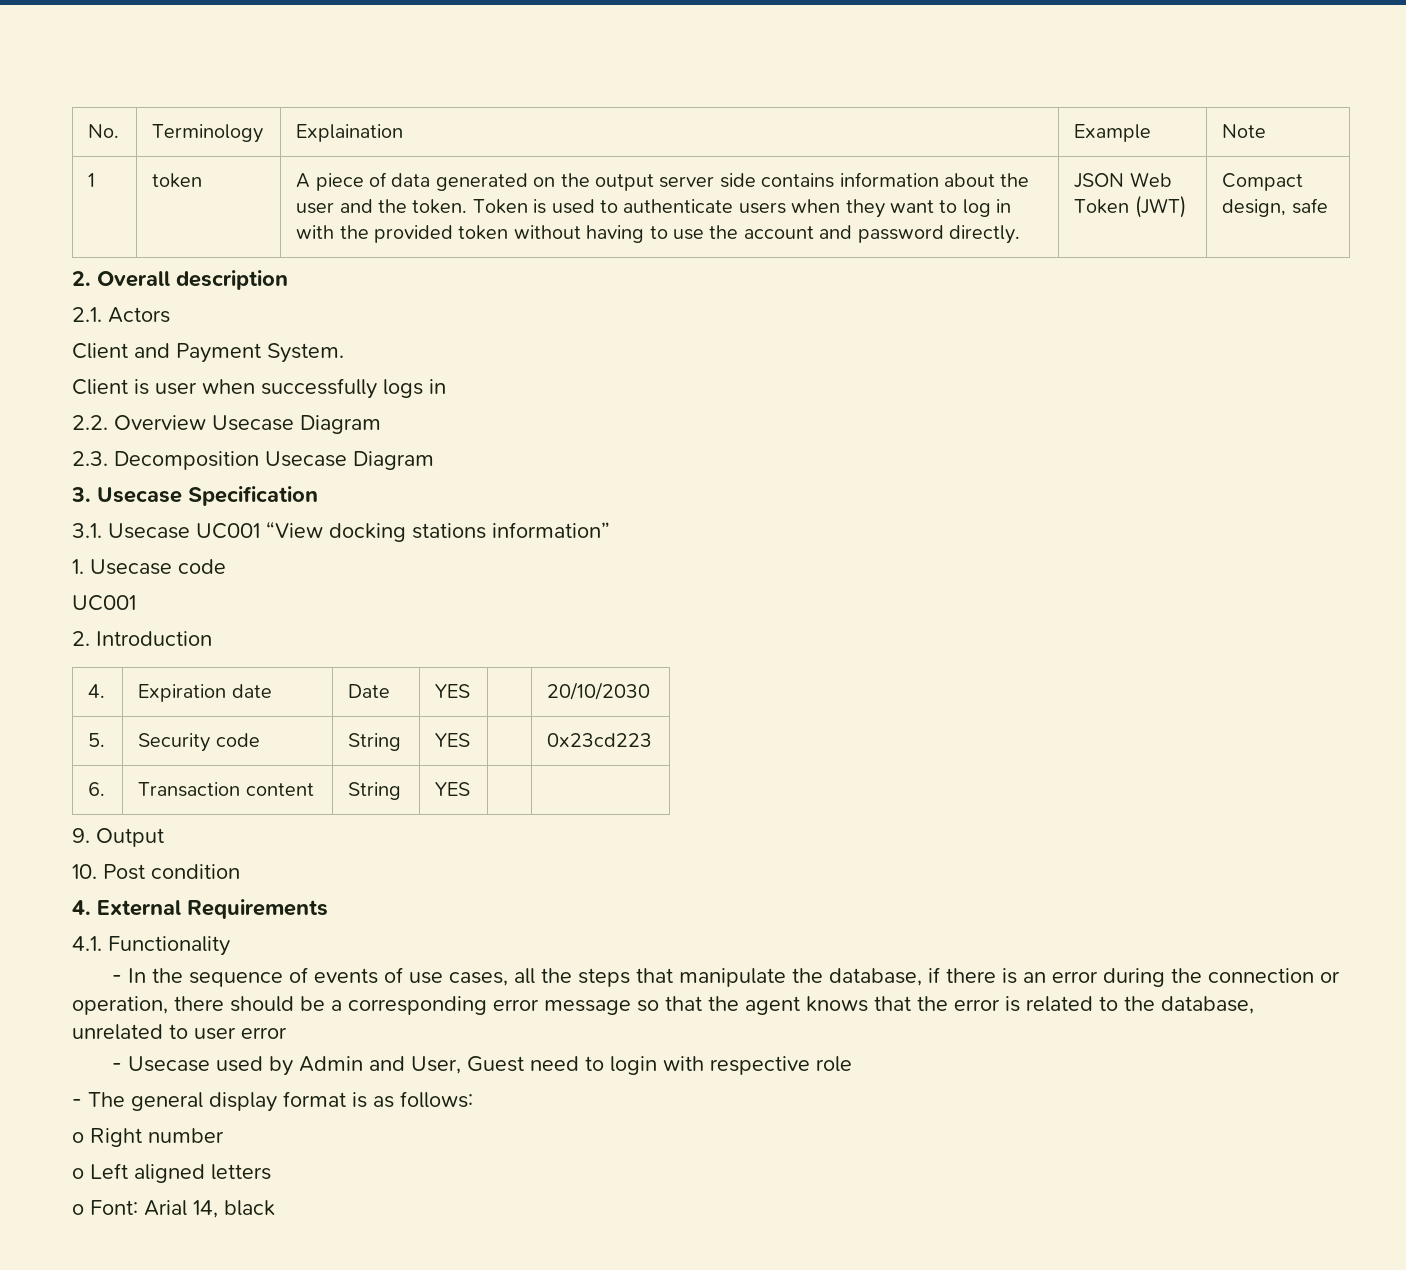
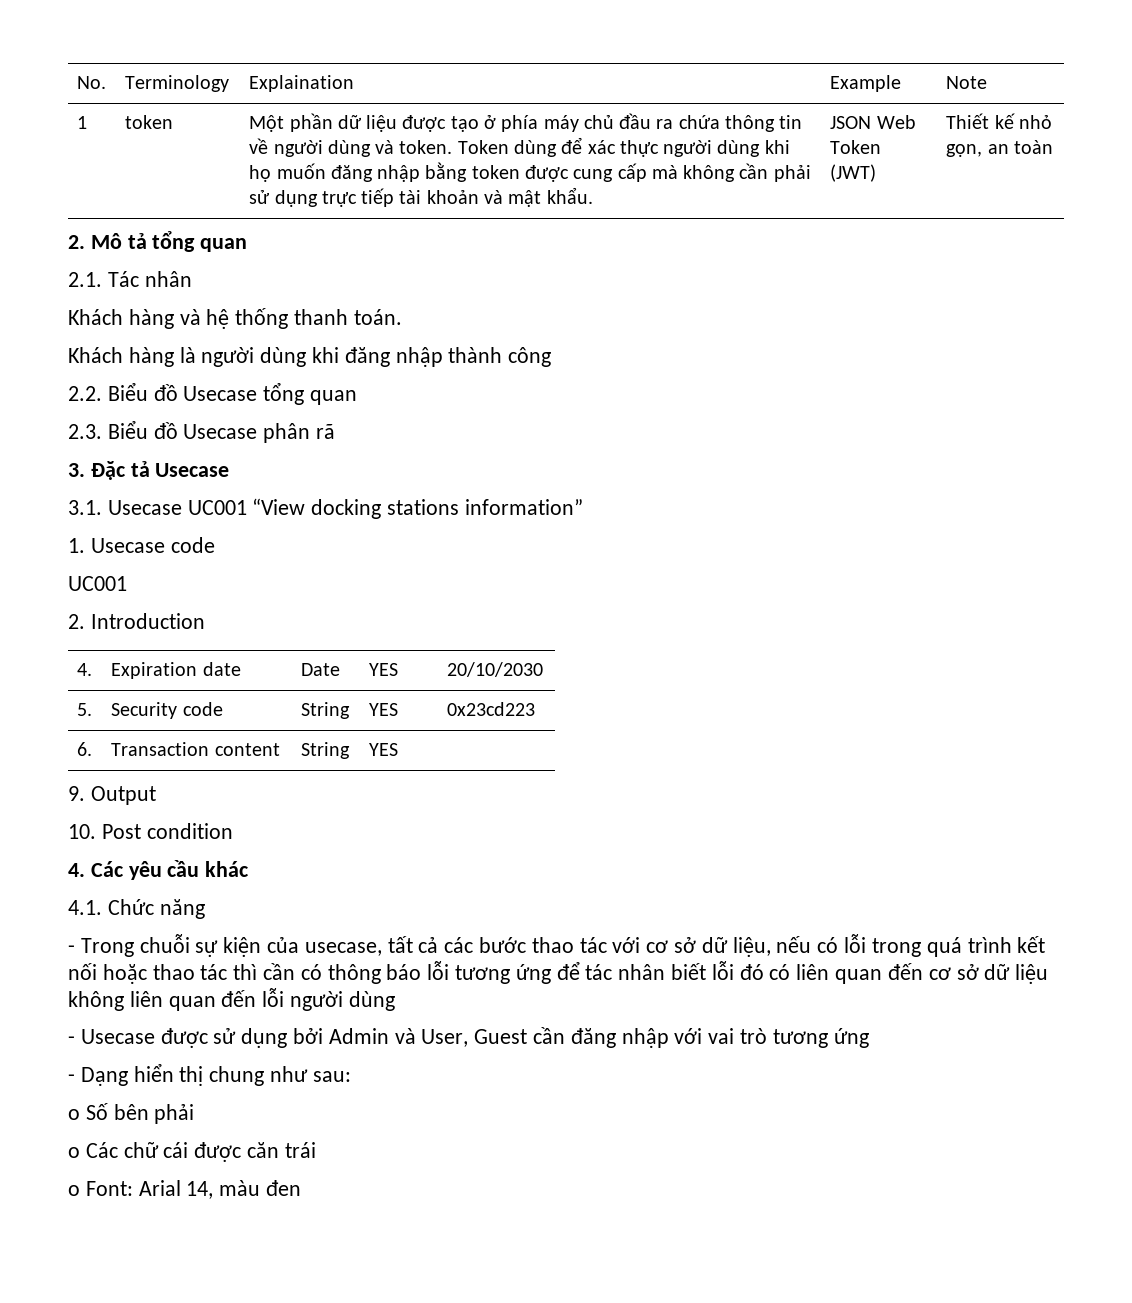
[296,172,1030,191] [296,199,1012,218] [296,225,1021,244] [1074,172,1172,188] [1074,195,1186,218] [1222,173,1304,191] [1222,198,1328,217] [72,270,288,290] [72,307,170,323] [72,343,344,363] [72,378,446,399] [72,415,381,434] [72,451,434,470] A piece of data generated on the output server side contains information about the user and the token. Token is used to authenticate users when they want to log in with the provided token without having to use the account and password directly. | JSON Web Token (JWT) | Compact design, safe // 2. Overall description // 2.1. Actors // Client and Payment System. // Client is user when successfully logs in // 2.2. Overview Usecase Diagram // 2.3. Decomposition Usecase Diagram -> [249,113,803,132] [249,137,790,157] [249,162,811,182] [249,187,593,207] [830,115,916,129] [830,140,882,154] [830,164,877,182] [946,113,1052,129] [946,140,1053,157] [68,231,248,252] [68,271,192,287] [68,308,402,329] [68,347,552,367] [68,383,358,405] [68,421,336,443] Một phần dữ liệu được tạo ở phía máy chủ đầu ra chứa thông tin về người dùng và token. Token dùng để xác thực người dùng khi họ muốn đăng nhập bằng token được cung cấp mà không cần phải sử dụng trực tiếp tài khoản và mật khẩu. | JSON Web Token (JWT) | Thiết kế nhỏ gọn, an toàn // 2. Mô tả tổng quan // 2.1. Tác nhân // Khách hàng và hệ thống thanh toán. // Khách hàng là người dùng khi đăng nhập thành công // 2.2. Biểu đồ Usecase tổng quan // 2.3. Biểu đồ Usecase phân rã
[97,486,318,506] Usecase Specification -> [90,461,230,480] Đặc tả Usecase
[97,899,328,919] External Requirements -> [90,860,249,880] Các yêu cầu khác
[108,936,230,956] [111,967,1340,987] [72,996,1254,1015] [72,1024,287,1040] [111,1056,852,1076] [72,1091,473,1112] [72,1128,224,1147] [72,1163,271,1183] Functionality // - In the sequence of events of use cases, all the steps that manipulate the database, if there is an error during the connection or operation, there should be a corresponding error message so that the agent knows that the error is related to the database, unrelated to user error // - Usecase used by Admin and User, Guest need to login with respective role // - The general display format is as follows: // o Right number // o Left aligned letters -> [107,899,205,919] [68,934,1046,957] [68,961,1049,984] [68,988,395,1011] [68,1027,869,1048] [68,1064,351,1086] [68,1103,195,1124] [68,1142,316,1162] Chức năng // - Trong chuỗi sự kiện của usecase, tất cả các bước thao tác với cơ sở dữ liệu, nếu có lỗi trong quá trình kết nối hoặc thao tác thì cần có thông báo lỗi tương ứng để tác nhân biết lỗi đó có liên quan đến cơ sở dữ liệu không liên quan đến lỗi người dùng // - Usecase được sử dụng bởi Admin và User, Guest cần đăng nhập với vai trò tương ứng // - Dạng hiển thị chung như sau: // o Số bên phải // o Các chữ cái được căn trái
[224,1200,275,1216] black -> [219,1180,302,1196] màu đen

